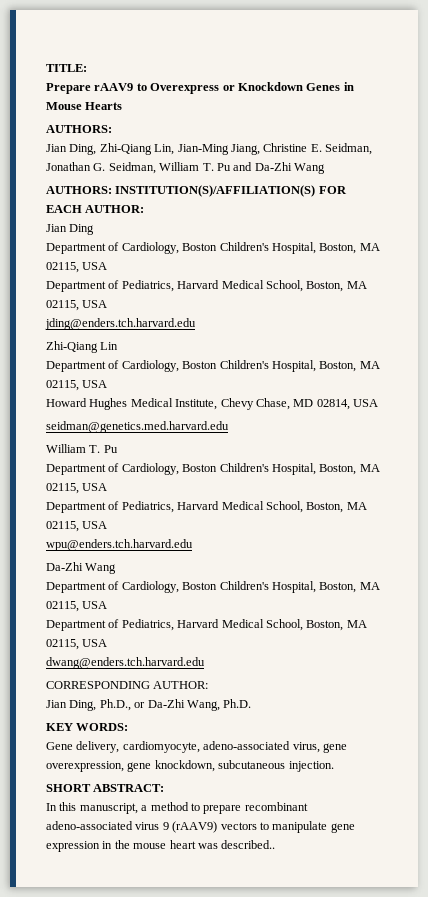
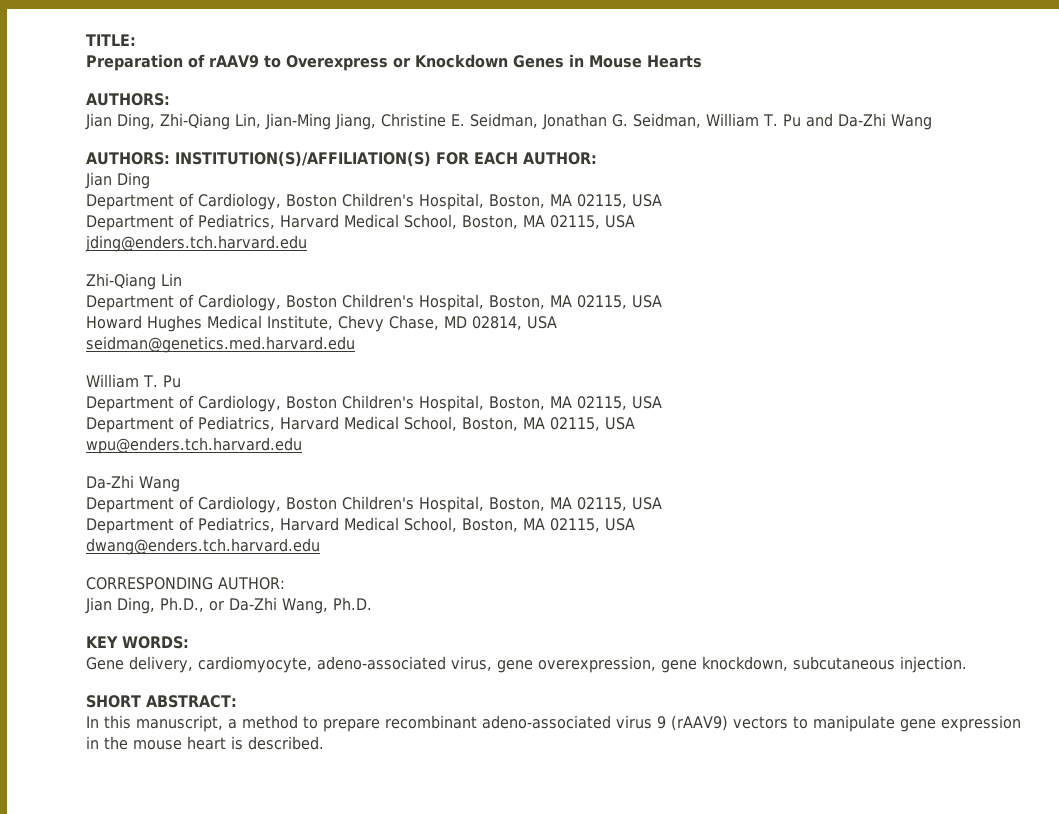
[46,83,91,94] Prepare -> [86,54,205,71] Preparation of
[197,840,276,849] was described.. -> [231,736,324,750] is described.

